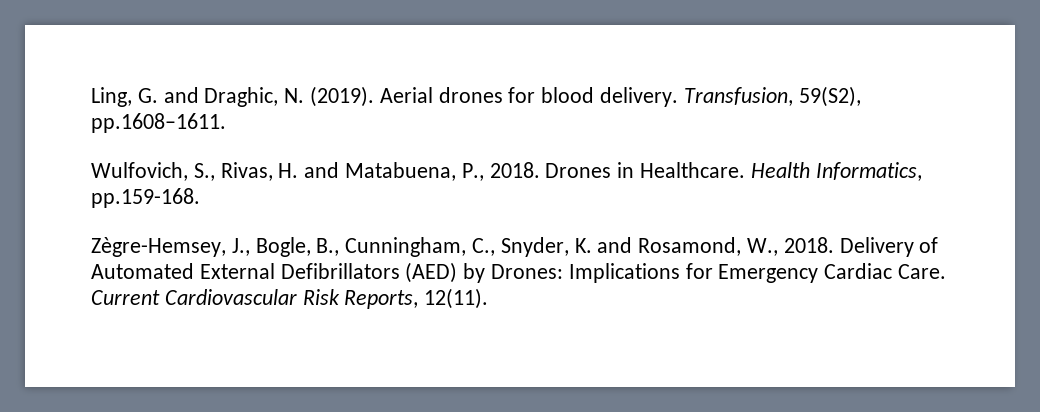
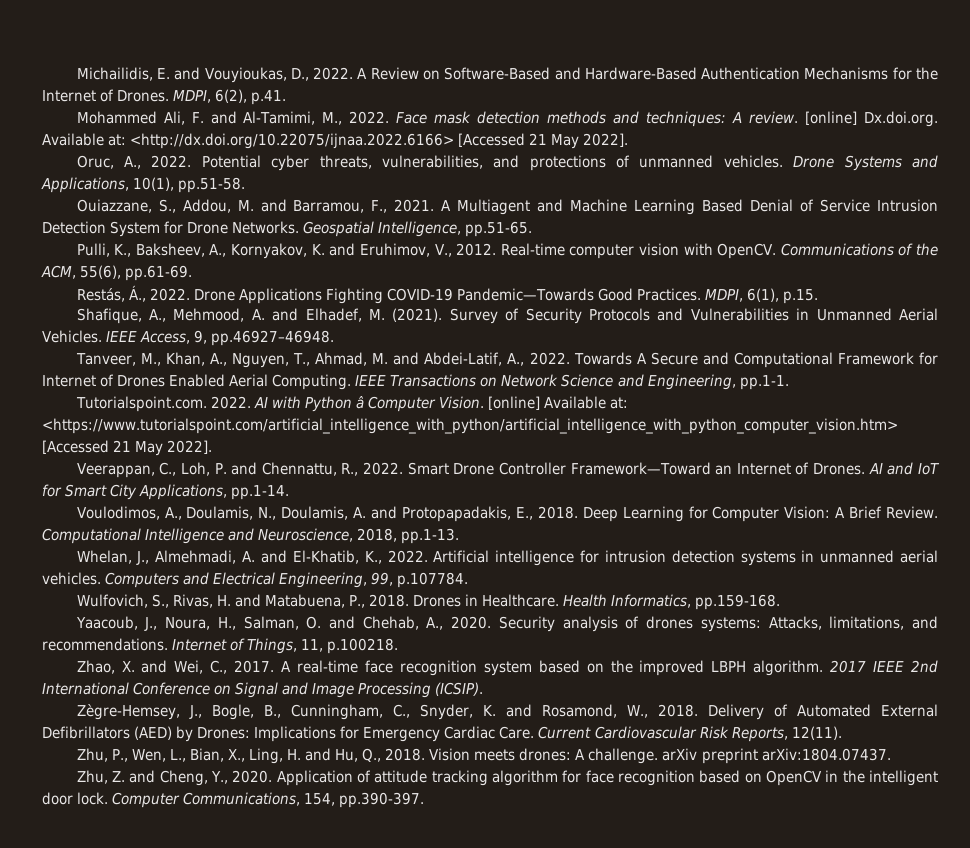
[91,86,861,107] [91,113,226,133] Ling, G. and Draghic, N. (2019). Aerial drones for blood delivery. Transfusion, 59(S2), pp.1608–1611. -> [76,67,938,83] [42,89,287,105] [76,111,938,127] [42,133,629,149] [76,155,938,171] [41,177,246,193] [76,199,939,215] [42,221,533,237] [76,243,939,259] [41,265,193,281] [76,285,819,304] [76,308,938,324] [42,330,335,346] [75,352,938,368] [42,374,789,390] [75,396,629,412] [42,418,898,434] [42,440,213,456] [76,462,940,478] [42,484,290,500] [76,506,939,522] [42,528,460,544] [76,550,938,566] [42,572,469,588] Michailidis, E. and Vouyioukas, D., 2022. A Review on Software-Based and Hardware-Based Authentication Mechanisms for the Internet of Drones. MDPI, 6(2), p.41. // Mohammed Ali, F. and Al-Tamimi, M., 2022. Face mask detection methods and techniques: A review. [online] Dx.doi.org. Available at: <http://dx.doi.org/10.22075/ijnaa.2022.6166> [Accessed 21 May 2022]. // Oruc, A., 2022. Potential cyber threats, vulnerabilities, and protections of unmanned vehicles. Drone Systems and Applications, 10(1), pp.51-58. // Ouiazzane, S., Addou, M. and Barramou, F., 2021. A Multiagent and Machine Learning Based Denial of Service Intrusion Detection System for Drone Networks. Geospatial Intelligence, pp.51-65. // Pulli, K., Baksheev, A., Kornyakov, K. and Eruhimov, V., 2012. Real-time computer vision with OpenCV. Communications of the ACM, 55(6), pp.61-69. // Restás, Á., 2022. Drone Applications Fighting COVID-19 Pandemic—Towards Good Practices. MDPI, 6(1), p.15. // Shafique, A., Mehmood, A. and Elhadef, M. (2021). Survey of Security Protocols and Vulnerabilities in Unmanned Aerial Vehicles. IEEE Access, 9, pp.46927–46948. // Tanveer, M., Khan, A., Nguyen, T., Ahmad, M. and Abdei-Latif, A., 2022. Towards A Secure and Computational Framework for Internet of Drones Enabled Aerial Computing. IEEE Transactions on Network Science and Engineering, pp.1-1. // Tutorialspoint.com. 2022. AI with Python â Computer Vision. [online] Available at: <https://www.tutorialspoint.com/artificial_intelligence_with_python/artificial_intelligence_with_python_computer_vision.htm> [Accessed 21 May 2022]. // Veerappan, C., Loh, P. and Chennattu, R., 2022. Smart Drone Controller Framework—Toward an Internet of Drones. AI and IoT for Smart City Applications, pp.1-14. // Voulodimos, A., Doulamis, N., Doulamis, A. and Protopapadakis, E., 2018. Deep Learning for Computer Vision: A Brief Review. Computational Intelligence and Neuroscience, 2018, pp.1-13. // Whelan, J., Almehmadi, A. and El-Khatib, K., 2022. Artificial intelligence for intrusion detection systems in unmanned aerial vehicles. Computers and Electrical Engineering, 99, p.107784.
(200, 198) none -> [75,616,939,632] [42,638,399,654] [76,660,938,676] [42,682,484,698] // Yaacoub, J., Noura, H., Salman, O. and Chehab, A., 2020. Security analysis of drones systems: Attacks, limitations, and recommendations. Internet of Things, 11, p.100218. // Zhao, X. and Wei, C., 2017. A real-time face recognition system based on the improved LBPH algorithm. 2017 IEEE 2nd International Conference on Signal and Image Processing (ICSIP).
(489, 298) none -> [76,748,891,764] [76,770,938,786] [42,792,425,808] // Zhu, P., Wen, L., Bian, X., Ling, H. and Hu, Q., 2018. Vision meets drones: A challenge. arXiv preprint arXiv:1804.07437. // Zhu, Z. and Cheng, Y., 2020. Application of attitude tracking algorithm for face recognition based on OpenCV in the intelligent door lock. Computer Communications, 154, pp.390-397.

